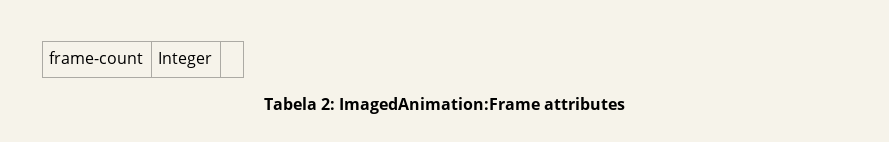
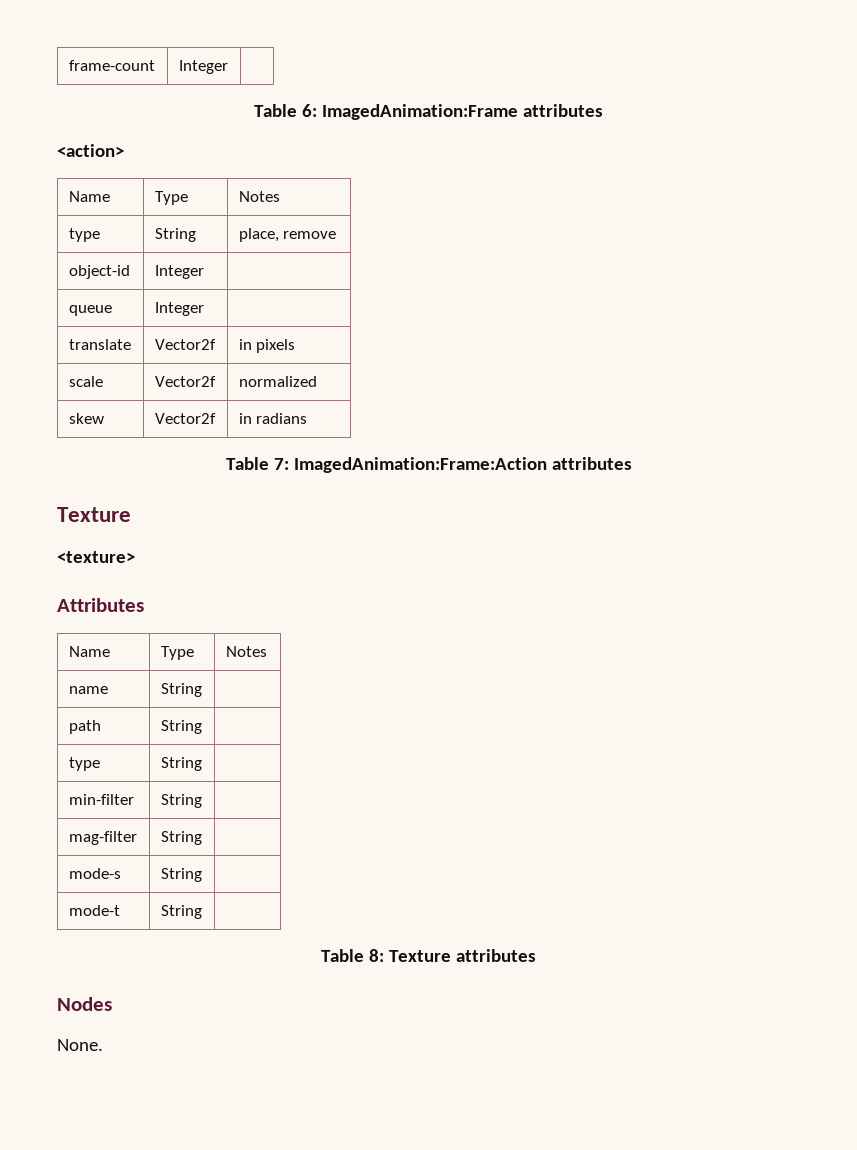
[263,97,335,110] Tabela 2: -> [254,104,318,117] Table 6:
(626, 103) none -> [57,144,124,157] [68,191,110,202] [154,191,188,205] [238,191,280,202] [68,228,100,242] [154,228,196,242] [238,228,337,242] [68,265,130,279] [154,265,204,279] [68,305,112,316] [154,302,204,316] [68,339,131,350] [154,339,216,350] [238,339,296,353] [68,376,103,387] [154,376,216,387] [238,376,317,387] [68,413,104,424] [154,413,216,424] [238,413,308,424] [225,457,632,473] [57,507,131,522] [57,551,135,563] [57,598,144,612] [68,646,110,657] [160,646,194,660] [225,646,267,657] [68,686,108,694] [160,683,202,697] [68,720,101,734] [160,720,202,734] [68,757,100,771] [160,757,202,771] [68,794,134,805] [160,794,202,808] [68,831,137,845] [160,831,202,845] [68,868,121,879] [160,868,202,882] [68,905,120,916] [160,905,202,919] [321,949,536,962] [57,997,112,1011] [57,1039,103,1051] // <action> // Name | Type | Notes // type | String | place, remove // object-id | Integer | // queue | Integer | // translate | Vector2f | in pixels // scale | Vector2f | normalized // skew | Vector2f | in radians // Table 7: ImagedAnimation:Frame:Action attributes // Texture // <texture> // Attributes // Name | Type | Notes // name | String | // path | String | // type | String | // min-filter | String | // mag-filter | String | // mode-s | String | // mode-t | String | // Table 8: Texture attributes // Nodes // None.

